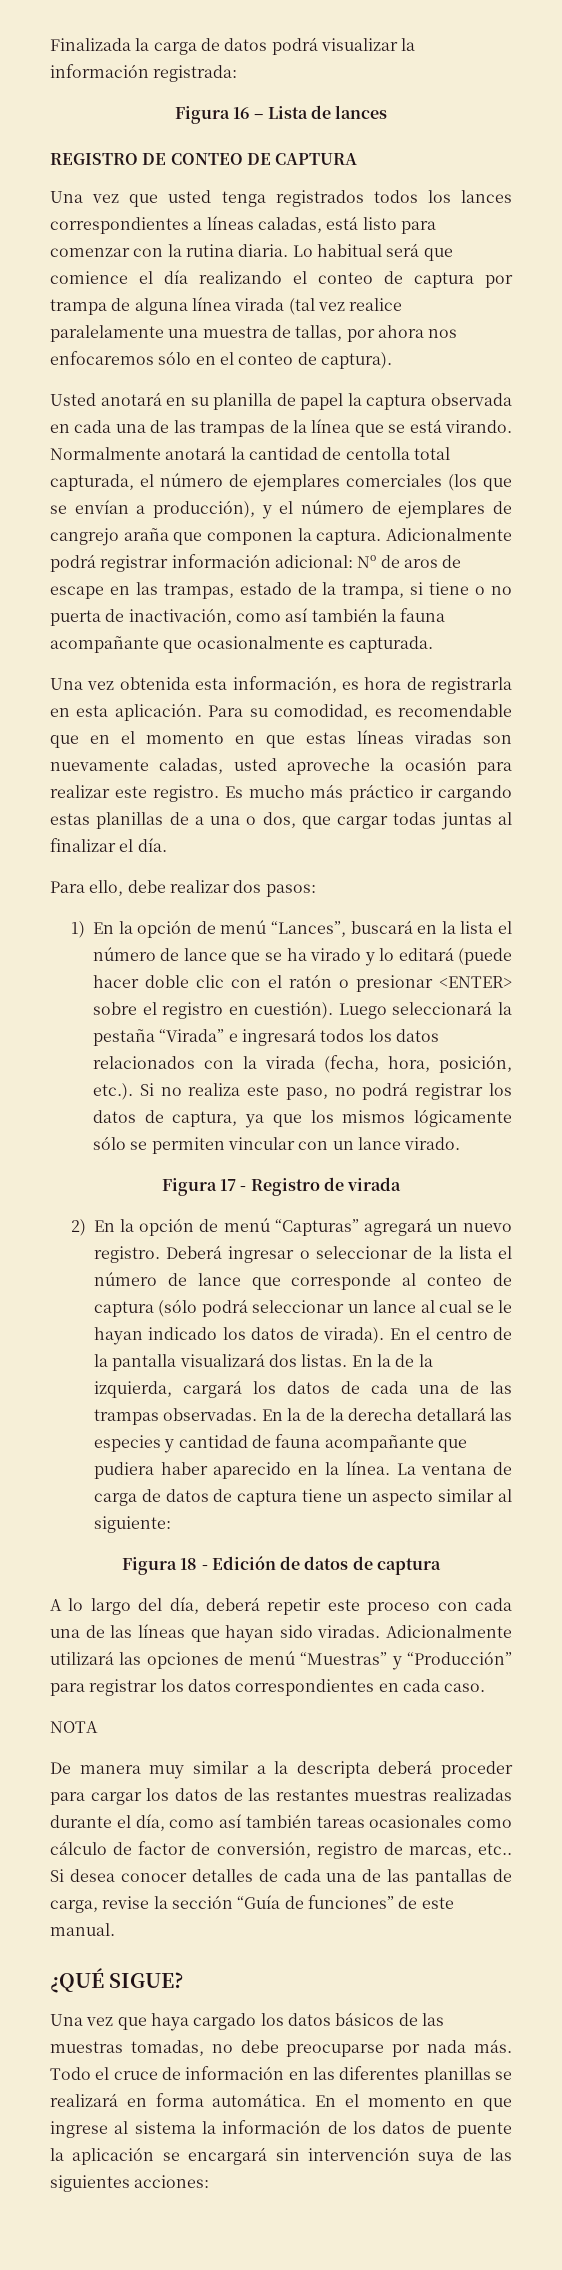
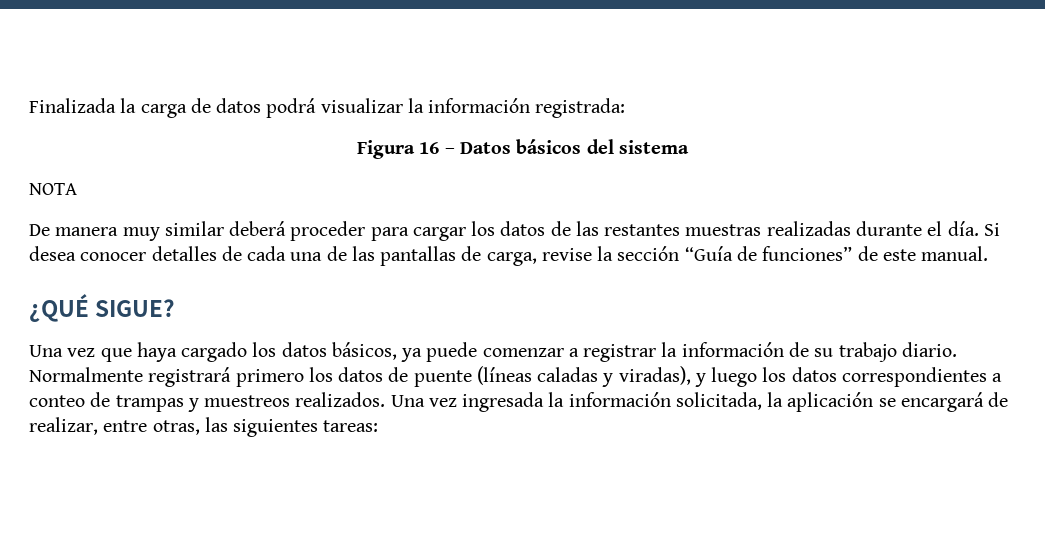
[267,105,388,119] [50,153,358,165] [50,190,512,207] [50,216,436,234] [50,243,453,261] [50,270,513,288] [50,297,403,315] [50,325,458,342] [50,351,392,369] [50,392,512,410] [50,419,512,437] [50,446,450,460] [50,473,512,492] [50,500,512,519] [50,527,513,546] [50,554,462,572] [50,582,513,599] [50,608,446,626] [50,635,434,653] [50,676,512,694] [50,703,512,721] [50,730,512,748] [50,757,512,775] [50,784,512,802] [50,812,512,830] [50,838,167,852] [50,880,316,897] [70,920,513,938] [92,947,512,966] [92,974,512,992] [92,1001,512,1019] [92,1028,439,1046] [92,1055,512,1073] [92,1082,512,1100] [92,1109,512,1128] [92,1136,461,1154] [161,1177,402,1196] [70,1218,512,1236] [93,1245,512,1263] [93,1272,512,1290] [93,1299,512,1317] [93,1327,512,1345] [93,1353,433,1371] [93,1380,512,1398] [93,1407,512,1425] [93,1434,467,1453] [93,1461,512,1479] [93,1489,512,1506] [93,1516,171,1533] [121,1556,442,1575] [50,1597,512,1615] [50,1624,512,1643] [50,1651,512,1670] [50,1679,486,1696] Lista de lances // REGISTRO DE CONTEO DE CAPTURA // Una vez que usted tenga registrados todos los lances correspondientes a líneas caladas, está listo para comenzar con la rutina diaria. Lo habitual será que comience el día realizando el conteo de captura por trampa de alguna línea virada (tal vez realice paralelamente una muestra de tallas, por ahora nos enfocaremos sólo en el conteo de captura). // Usted anotará en su planilla de papel la captura observada en cada una de las trampas de la línea que se está virando. Normalmente anotará la cantidad de centolla total capturada, el número de ejemplares comerciales (los que se envían a producción), y el número de ejemplares de cangrejo araña que componen la captura. Adicionalmente podrá registrar información adicional: Nº de aros de escape en las trampas, estado de la trampa, si tiene o no puerta de inactivación, como así también la fauna acompañante que ocasionalmente es capturada. // Una vez obtenida esta información, es hora de registrarla en esta aplicación. Para su comodidad, es recomendable que en el momento en que estas líneas viradas son nuevamente caladas, usted aproveche la ocasión para realizar este registro. Es mucho más práctico ir cargando estas planillas de a una o dos, que cargar todas juntas al finalizar el día. // Para ello, debe realizar dos pasos: // 1) En la opción de menú “Lances”, buscará en la lista el número de lance que se ha virado y lo editará (puede hacer doble clic con el ratón o presionar <ENTER> sobre el registro en cuestión). Luego seleccionará la pestaña “Virada” e ingresará todos los datos relacionados con la virada (fecha, hora, posición, etc.). Si no realiza este paso, no podrá registrar los datos de captura, ya que los mismos lógicamente sólo se permiten vincular con un lance virado. // Figura 17 - Registro de virada // 2) En la opción de menú “Capturas” agregará un nuevo registro. Deberá ingresar o seleccionar de la lista el número de lance que corresponde al conteo de captura (sólo podrá seleccionar un lance al cual se le hayan indicado los datos de virada). En el centro de la pantalla visualizará dos listas. En la de la izquierda, cargará los datos de cada una de las trampas observadas. En la de la derecha detallará las especies y cantidad de fauna acompañante que pudiera haber aparecido en la línea. La ventana de carga de datos de captura tiene un aspecto similar al siguiente: // Figura 18 - Edición de datos de captura // A lo largo del día, deberá repetir este proceso con cada una de las líneas que hayan sido viradas. Adicionalmente utilizará las opciones de menú “Muestras” y “Producción” para registrar los datos correspondientes en cada caso. -> [459,139,689,154] Datos básicos del sistema
[256,1761,370,1778] a la descripta -> (224, 228) none
[135,1814,512,1831] [50,1841,512,1859] día, como así también tareas ocasionales como cálculo de factor de conversión, registro de marcas, etc.. -> [947,221,979,236] día.
[335,2012,444,2026] [50,2039,512,2057] [50,2066,512,2084] [50,2093,512,2111] [50,2120,512,2138] [50,2147,482,2166] básicos de las muestras tomadas, no debe preocuparse por nada más. Todo el cruce de información en las diferentes planillas se realizará en forma automática. En el momento en que ingrese al sistema la información de los datos de puente la aplicación se encargará sin intervención suya de -> [331,342,957,362] [29,366,1003,387] [29,392,1009,412] [29,417,200,435] básicos, ya puede comenzar a registrar la información de su trabajo diario. Normalmente registrará primero los datos de puente (líneas caladas y viradas), y luego los datos correspondientes a conteo de trampas y muestreos realizados. Una vez ingresada la información solicitada, la aplicación se encargará de realizar, entre otras,
[134,2175,210,2188] acciones: -> [323,420,379,432] tareas:

